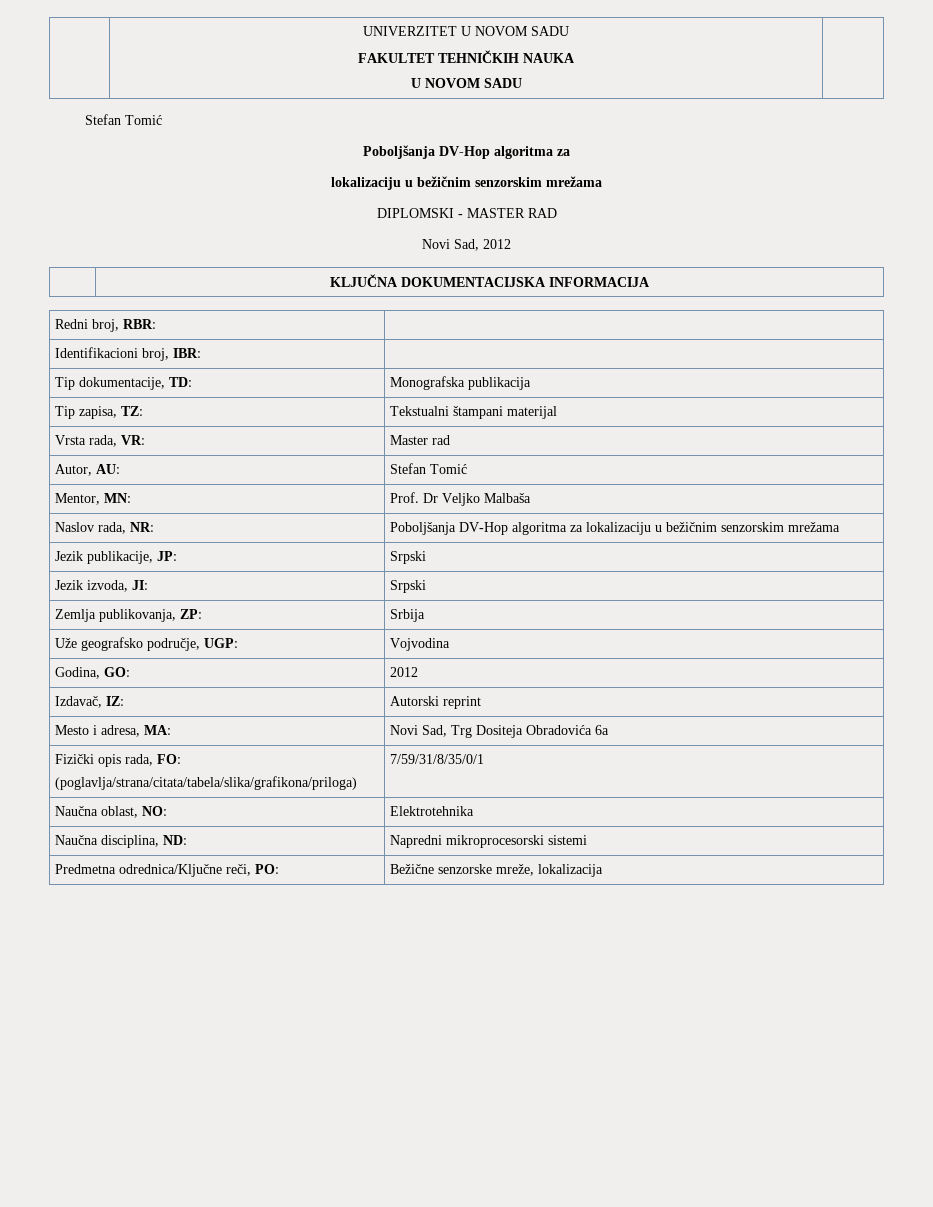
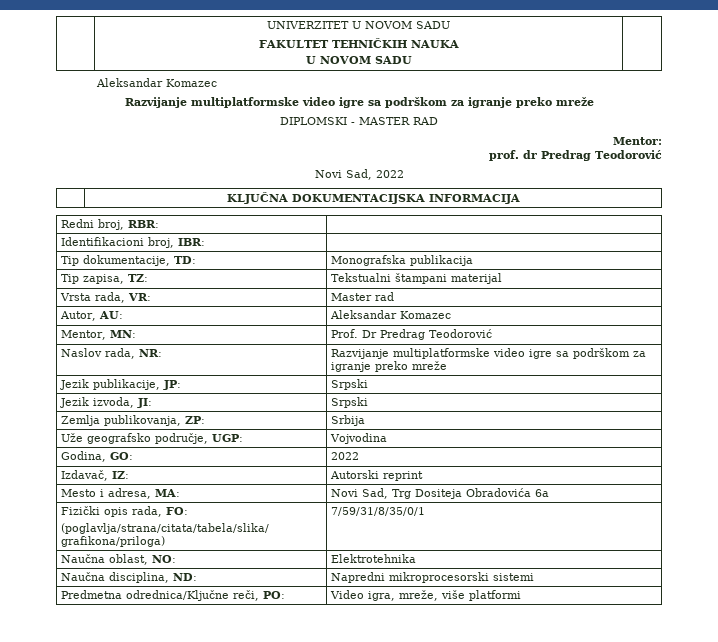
[84,114,162,125] [363,145,570,159] [331,176,602,190] Stefan Tomić // Poboljšanja DV-Hop algoritma za // lokalizaciju u bežičnim senzorskim mrežama -> [95,78,217,87] [124,97,594,108] Aleksandar Komazec // Razvijanje multiplatformske video igre sa podrškom za igranje preko mreže
[422,239,511,251] // Novi Sad, 2012 -> [613,137,662,145] [489,150,663,161] [314,169,404,180] // Mentor: // prof. dr Predrag Teodorović // Novi Sad, 2022
[390,463,468,474] Stefan Tomić -> [329,310,451,319] Aleksandar Komazec
[442,493,532,506] Veljko Malbaša -> [379,329,492,340] Predrag Teodorović
[390,522,841,535] Poboljšanja DV-Hop algoritma za lokalizaciju u bežičnim senzorskim mrežama -> [330,348,646,359] [330,361,447,372] Razvijanje multiplatformske video igre sa podrškom za igranje preko mreže
[390,667,419,677] 2012 -> [330,452,359,460] 2022
[390,864,604,877] Bežične senzorske mreže, lokalizacija -> [329,590,521,601] Video igra, mreže, više platformi

